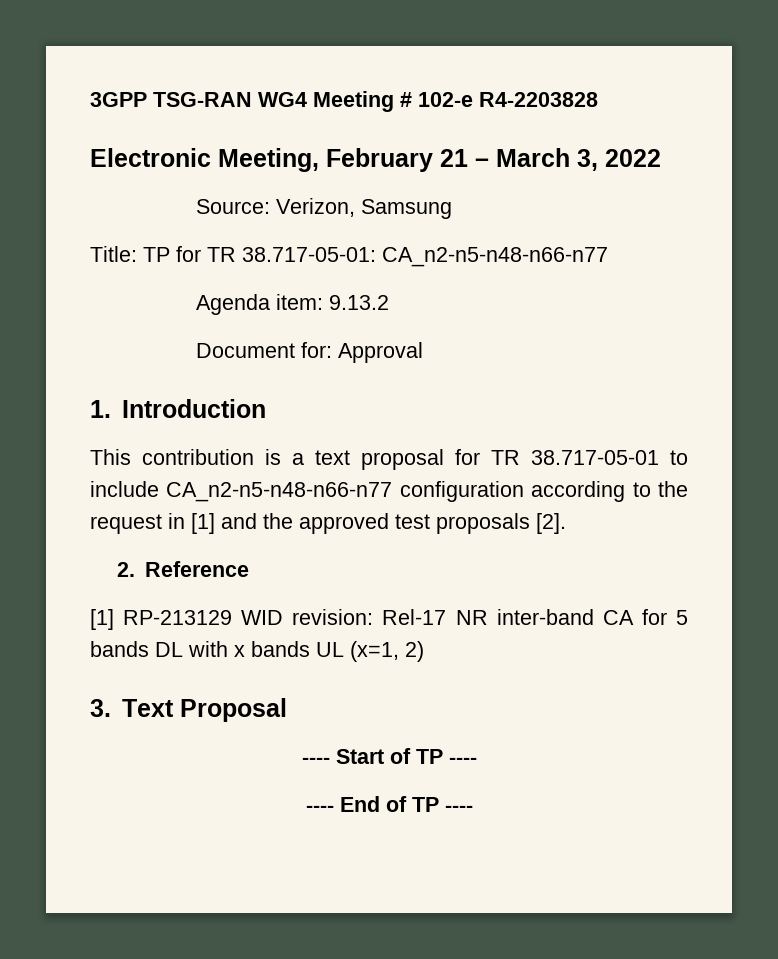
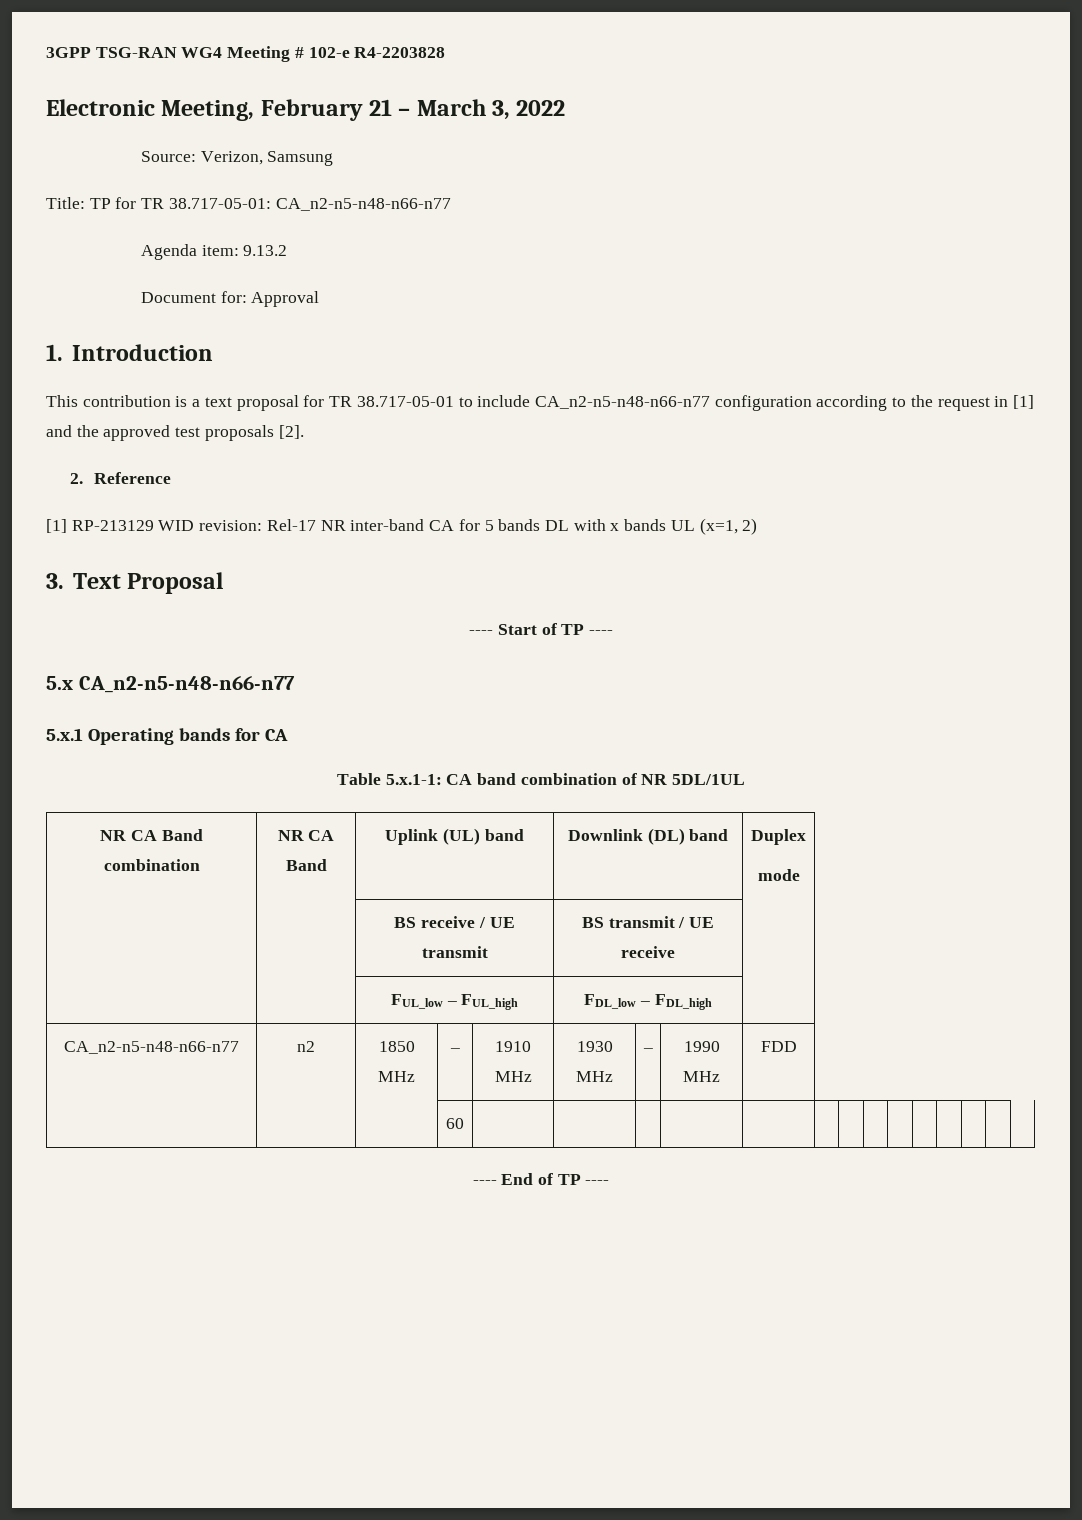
(477, 760) none -> [46,676,295,693] [46,728,288,745] [336,773,746,785] [100,829,203,841] [103,859,200,871] [277,830,335,841] [285,859,327,871] [385,828,524,845] [567,828,729,845] [751,829,806,845] [757,869,800,881] [394,916,515,928] [421,946,488,958] [581,916,715,928] [621,946,675,958] [390,994,519,1010] [584,994,712,1010] [63,1041,239,1054] [297,1041,315,1052] [378,1041,415,1052] [378,1071,415,1082] [449,1048,460,1052] [495,1041,531,1052] [494,1071,532,1082] [576,1041,613,1052] [576,1071,613,1082] [642,1048,653,1052] [683,1041,720,1052] [683,1071,720,1082] [760,1041,797,1052] [446,1118,464,1129] // 5.x CA_n2-n5-n48-n66-n77 // 5.x.1 Operating bands for CA // Table 5.x.1-1: CA band combination of NR 5DL/1UL // NR CA Band combination | NR CA Band | Uplink (UL) band | Downlink (DL) band | Duplex // mode // | | BS receive / UE transmit | BS transmit / UE receive | // | | FUL_low – FUL_high | FDL_low – FDL_high | // CA_n2-n5-n48-n66-n77 | n2 | 1850 MHz | – | 1910 MHz | 1930 MHz | – | 1990 MHz | FDD // | | | 60 | | | | | | | | | | | | | |

